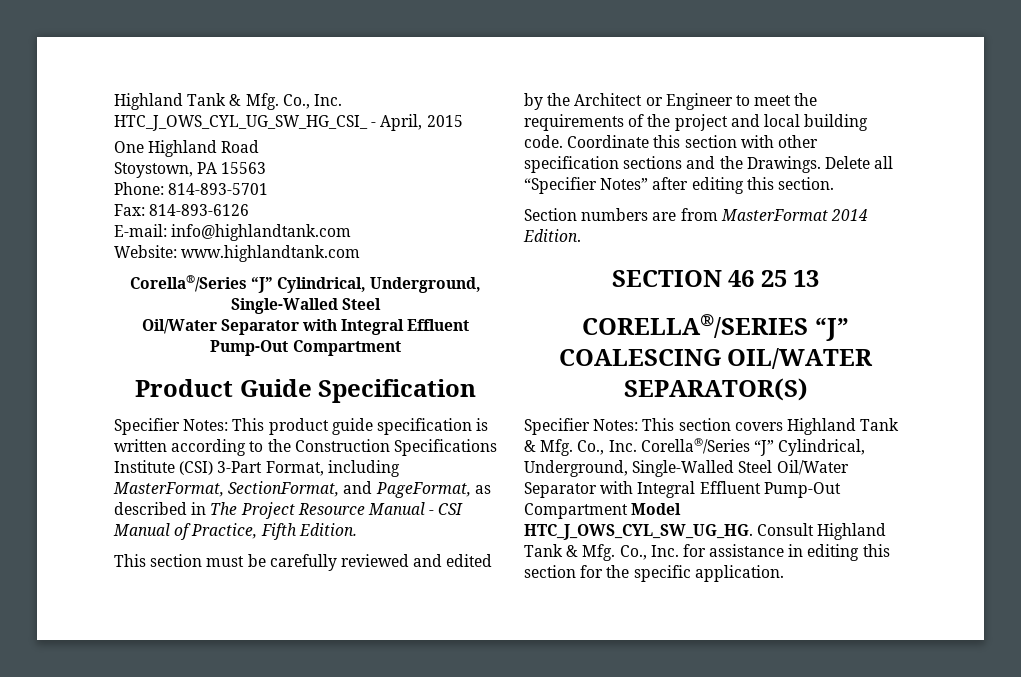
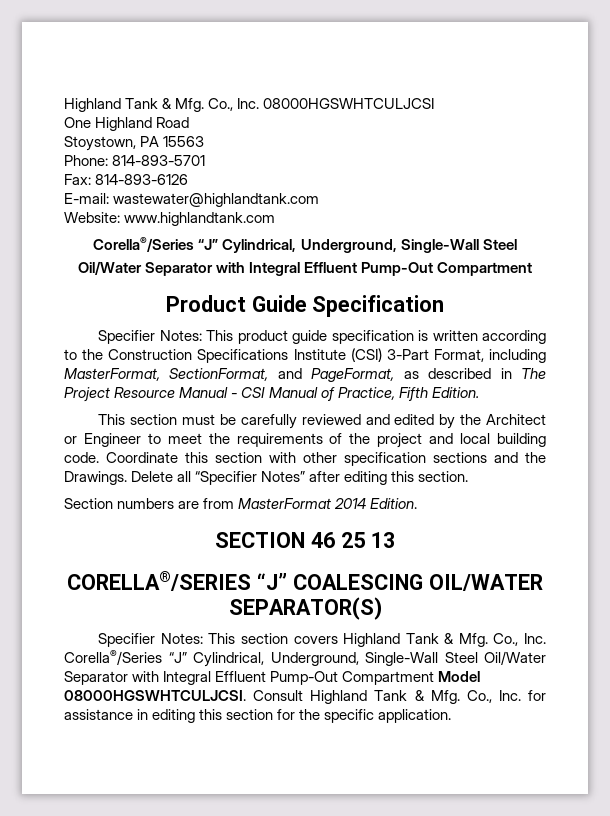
[114,93,342,110] [114,114,463,131] Highland Tank & Mfg. Co., Inc. HTC_J_OWS_CYL_UG_SW_HG_CSI_ - April, 2015 -> [64,98,435,112] Highland Tank & Mfg. Co., Inc. 08000HGSWHTCULJCSI
[171,224,352,241] info@highlandtank.com -> [113,193,320,207] wastewater@highlandtank.com
[230,298,338,314] Single-Walled -> [400,239,479,253] Single-Wall
[632,460,735,477] Single-Walled -> [365,652,438,666] Single-Wall
[524,524,753,540] HTC_J_OWS_CYL_SW_UG_HG. -> [64,690,246,701] 08000HGSWHTCULJCSI.

